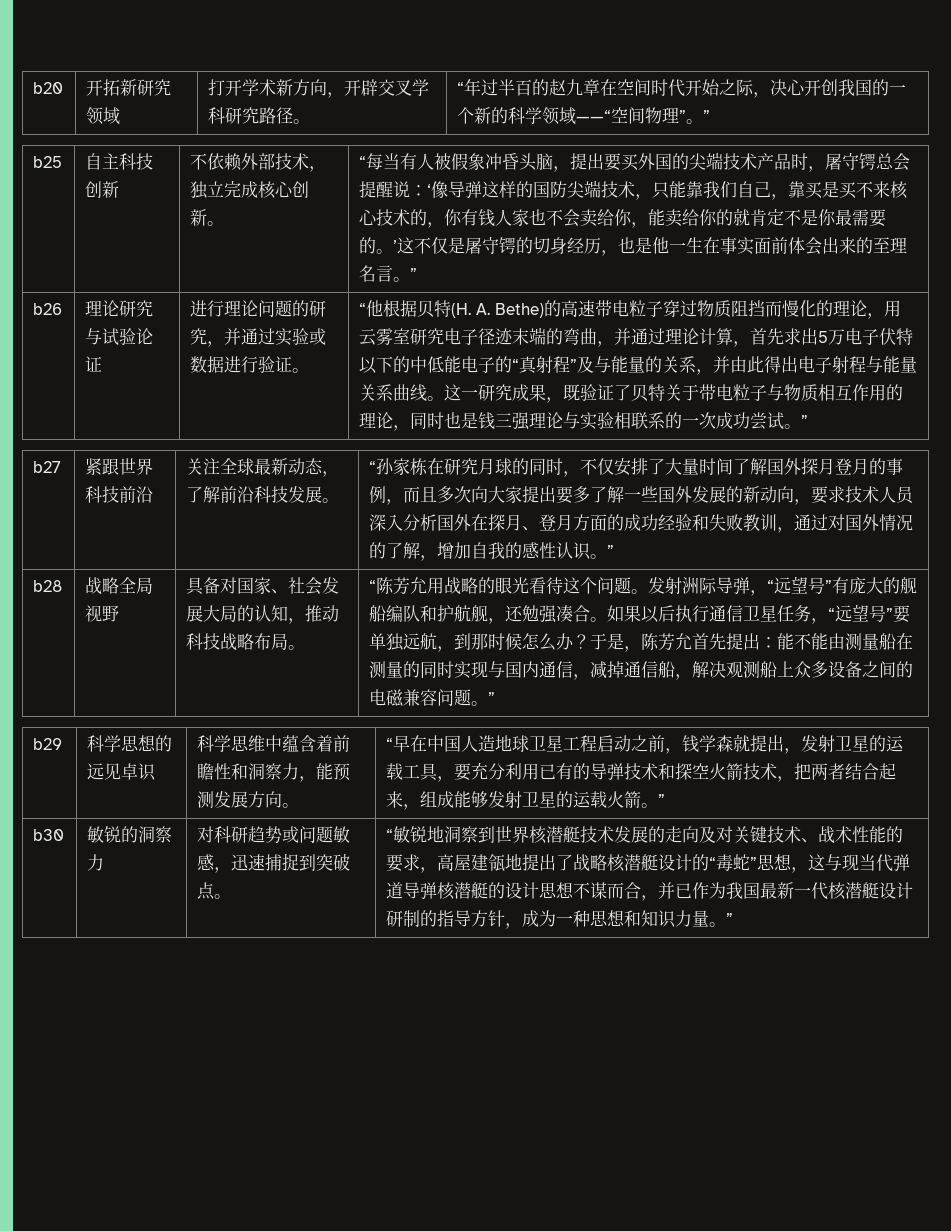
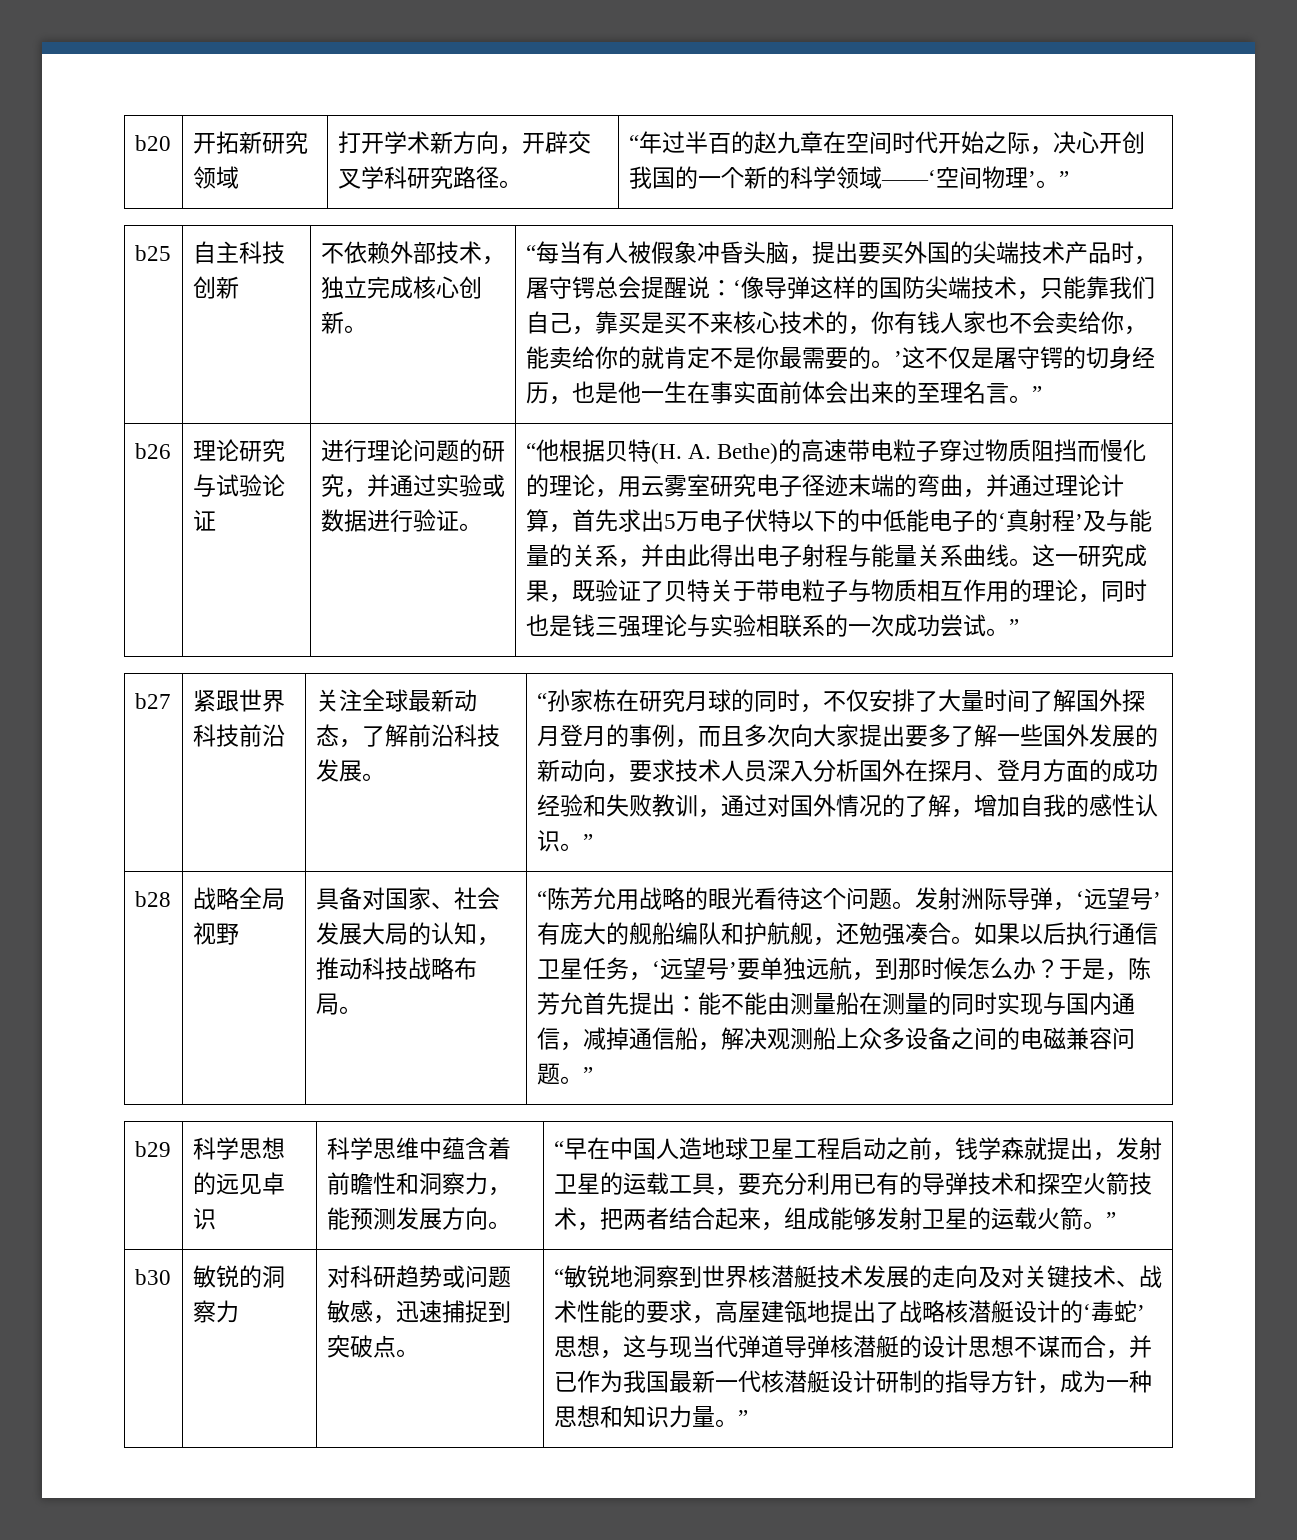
[576,110,612,122] ——“ -> [880,170,936,186] ——‘
[679,110,687,122] ” -> [1027,171,1036,186] ’
[512,356,578,374] “真射程” -> [997,509,1083,532] ‘真射程’
[767,576,833,594] “远望号” -> [1075,888,1161,910] ‘远望号’
[828,604,894,622] “远望号” -> [651,958,737,980] ‘远望号’
[709,854,758,872] “毒蛇” -> [1082,1300,1145,1323] ‘毒蛇’

